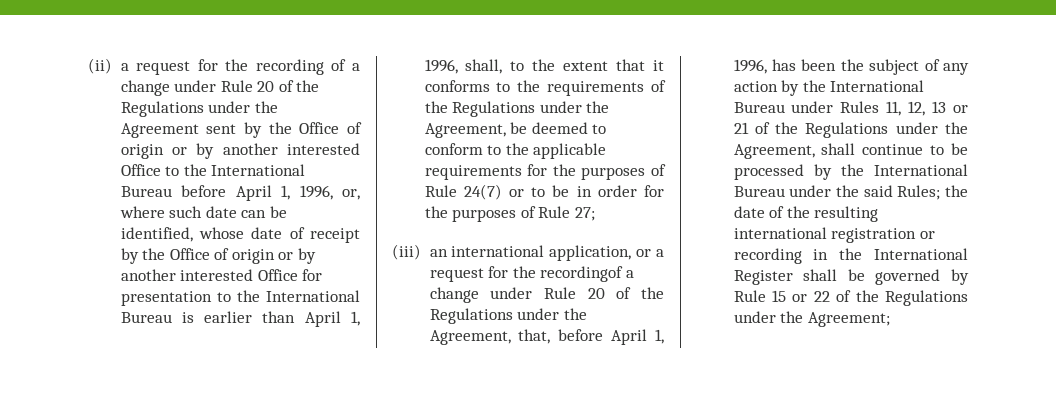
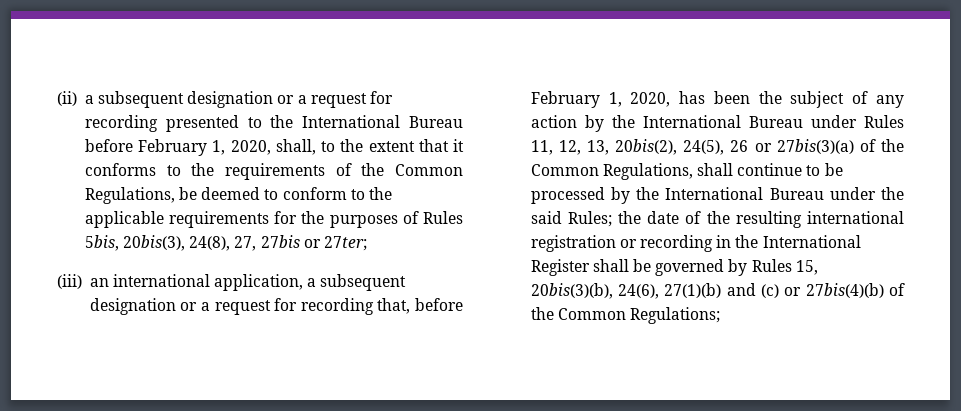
[136,59,360,75] [120,80,320,96] [120,101,278,117] [120,122,362,138] [120,143,360,159] [120,164,161,176] request for the recording of a change under Rule 20 of the Regulations under the Agreement sent by the Office of origin or by another interested Office -> [98,91,393,108] [84,115,239,132] subsequent designation or a request for recording presented
[235,185,360,201] [119,206,287,218] [120,227,360,243] [120,248,317,264] [120,269,323,281] [120,290,360,306] [120,311,360,327] [424,59,458,74] April 1, 1996, or, where such date can be identified, whose date of receipt by the Office of origin or by another interested Office for presentation to the International Bureau is earlier than April 1, 1996, -> [138,139,271,156] February 1, 2020,
[452,101,610,117] [424,123,506,138] Regulations under the Agreement, -> [394,164,463,176] [84,187,175,204] Common Regulations,
[424,184,664,200] [424,206,595,222] Rule 24(7) or to be in order for the purposes of Rule 27; -> [422,211,463,224] [84,235,367,251] Rules 5bis, 20bis(3), 24(8), 27, 27bis or 27ter;
[636,249,664,257] [429,266,634,282] [429,287,664,303] [429,308,587,324] [429,329,664,345] [733,59,767,74] or a request for the recordingof a change under Rule 20 of the Regulations under the Agreement, that, before April 1, 1996, -> [307,274,407,291] [89,298,463,315] [530,91,671,108] a subsequent designation or a request for recording that, before February 1, 2020,
[932,101,968,113] [733,122,968,138] [733,144,815,159] 13 or 21 of the Regulations under the Agreement, -> [587,139,904,155] [530,163,693,180] 13, 20bis(2), 24(5), 26 or 27bis(3)(a) of the Common Regulations,
[733,290,968,306] [733,311,890,327] Rule 15 or 22 of the Regulations under the Agreement; -> [751,259,818,275] [530,283,905,299] [530,307,721,324] Rules 15, 20bis(3)(b), 24(6), 27(1)(b) and (c) or 27bis(4)(b) of the Common Regulations;

